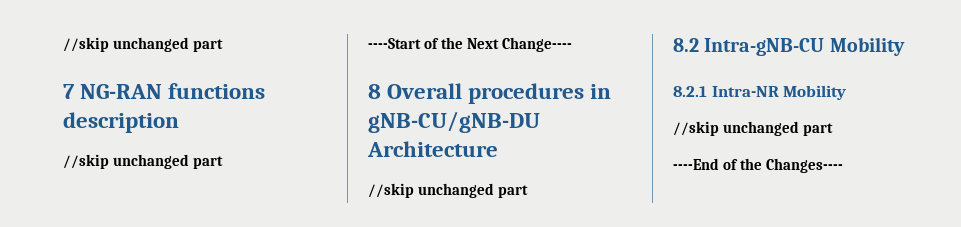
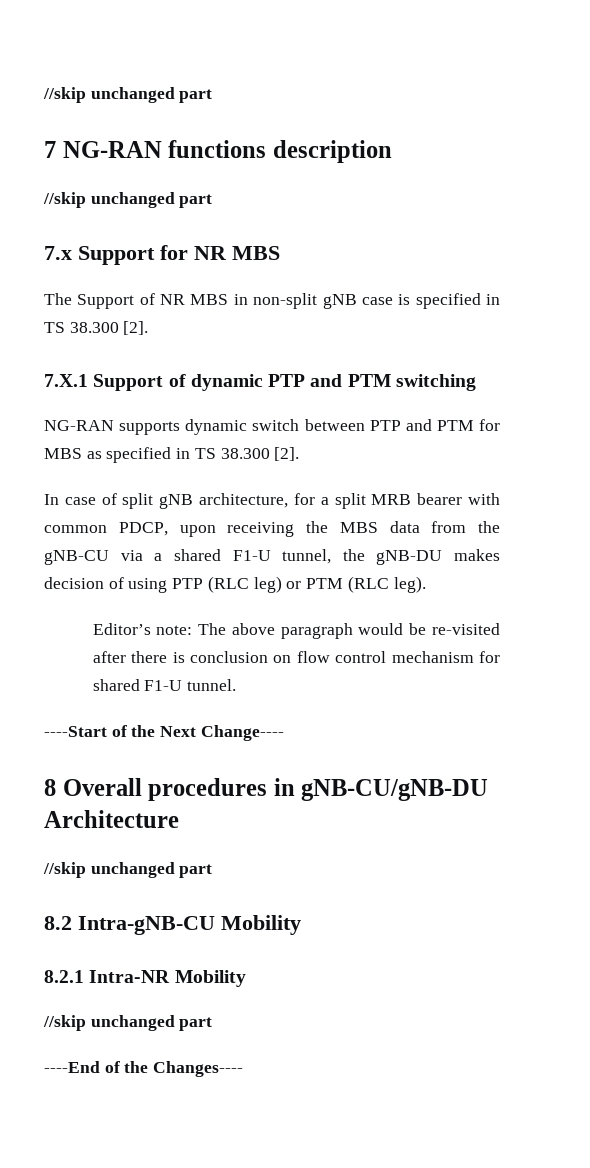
(223, 162) none -> [44,245,280,265] [44,293,501,309] [44,321,149,335] [44,374,476,391] [44,419,500,435] [44,447,300,463] [44,493,500,509] [44,521,500,537] [44,549,500,565] [44,576,426,593] [92,623,500,639] [92,651,500,663] [92,679,237,691] // 7.x Support for NR MBS // The Support of NR MBS in non-split gNB case is specified in TS 38.300 [2]. // 7.X.1 Support of dynamic PTP and PTM switching // NG-RAN supports dynamic switch between PTP and PTM for MBS as specified in TS 38.300 [2]. // In case of split gNB architecture, for a split MRB bearer with common PDCP, upon receiving the MBS data from the gNB-CU via a shared F1-U tunnel, the gNB-DU makes decision of using PTP (RLC leg) or PTM (RLC leg). // Editor’s note: The above paragraph would be re-visited after there is conclusion on flow control mechanism for shared F1-U tunnel.

